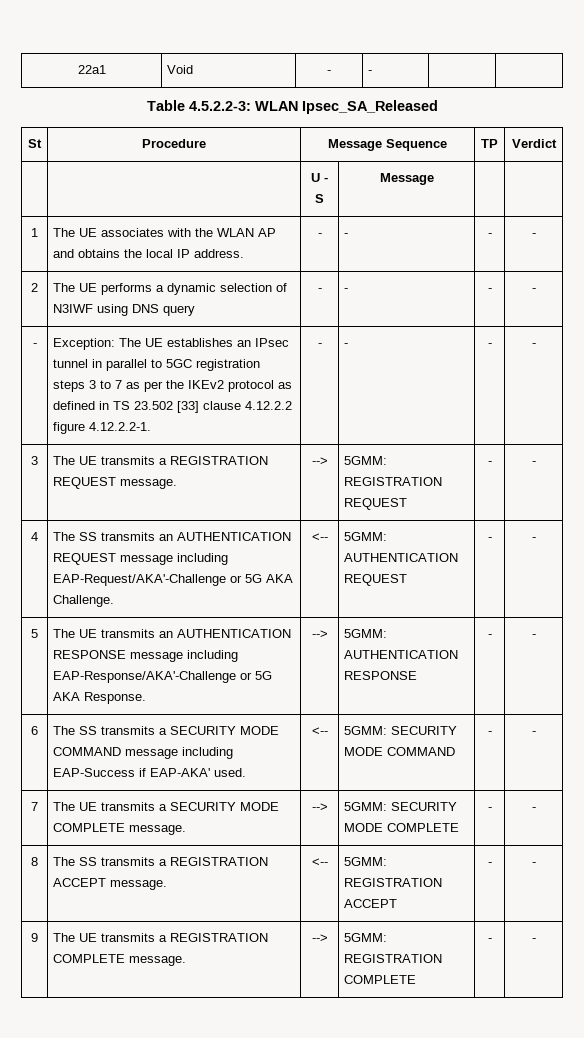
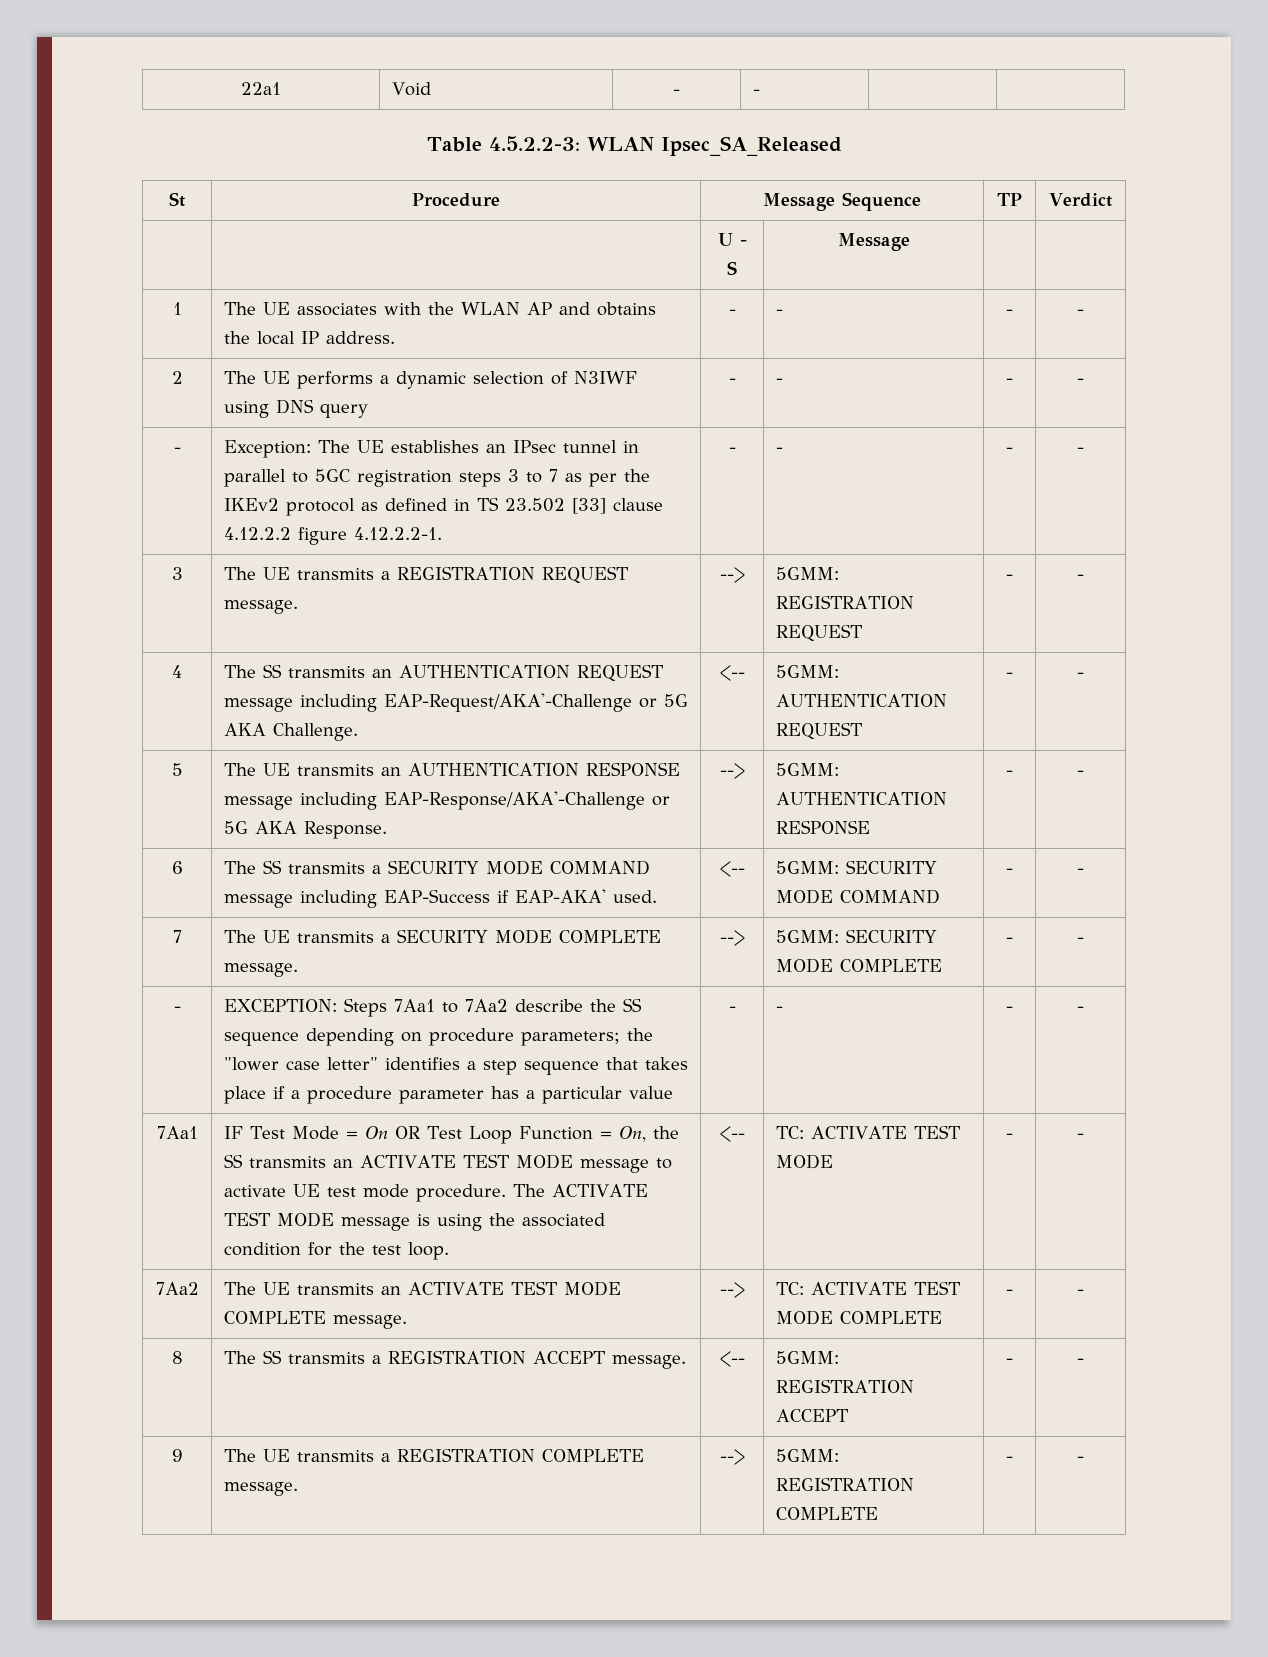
(536, 809) none -> [173,1006,181,1012] [223,998,642,1017] [223,1028,653,1046] [223,1057,688,1075] [223,1086,673,1104] [728,1006,736,1012] [775,1006,783,1012] [1006,1006,1013,1012] [1077,1006,1084,1012] [156,1126,198,1139] [223,1126,679,1144] [223,1154,672,1173] [223,1184,648,1202] [223,1212,605,1231] [223,1242,449,1260] [719,1126,745,1142] [775,1125,960,1139] [775,1154,833,1169] [1006,1133,1013,1139] [1077,1133,1084,1139] [155,1282,199,1295] [223,1281,621,1296] [223,1311,407,1329] [719,1282,745,1298] [775,1281,960,1295] [775,1310,942,1325] [1006,1289,1013,1295] [1077,1289,1084,1295] // - | EXCEPTION: Steps 7Aa1 to 7Aa2 describe the SS sequence depending on procedure parameters; the "lower case letter" identifies a step sequence that takes place if a procedure parameter has a particular value | - | - | - | - // 7Aa1 | IF Test Mode = On OR Test Loop Function = On, the SS transmits an ACTIVATE TEST MODE message to activate UE test mode procedure. The ACTIVATE TEST MODE message is using the associated condition for the test loop. | <-- | TC: ACTIVATE TEST MODE | - | - // 7Aa2 | The UE transmits an ACTIVATE TEST MODE COMPLETE message. | --> | TC: ACTIVATE TEST MODE COMPLETE | - | -

